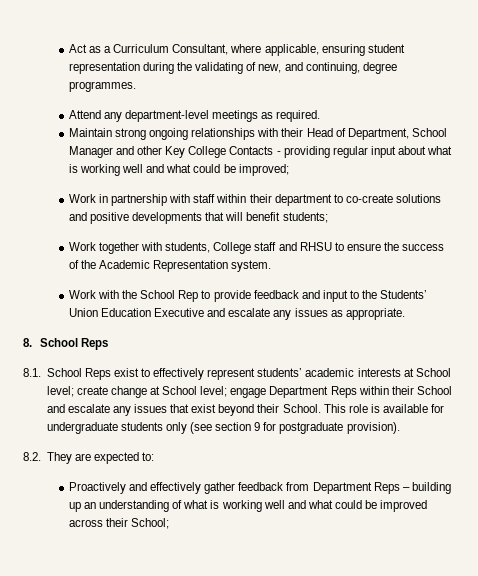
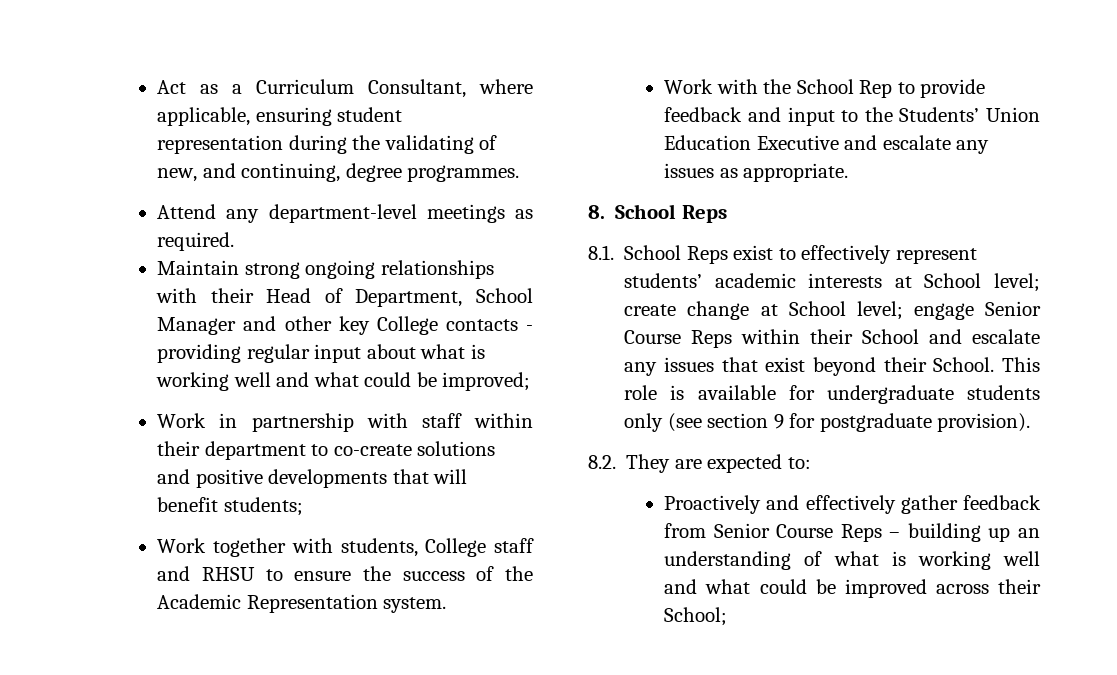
[165,146,274,158] Key College Contacts -> [338,316,518,335] key College contacts
[269,386,329,398] Department -> [985,301,1041,316] [624,330,682,344] Senior Course
[312,482,372,494] Department -> [713,523,834,538] Senior Course

